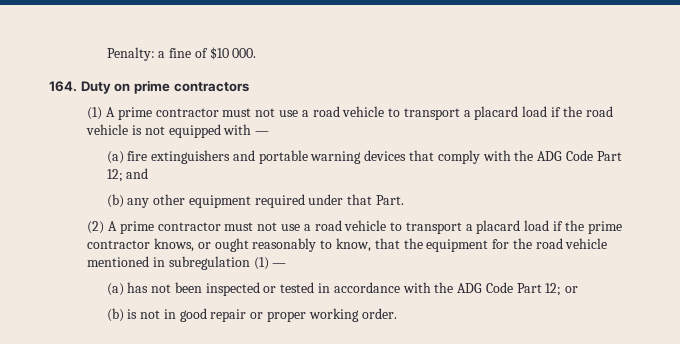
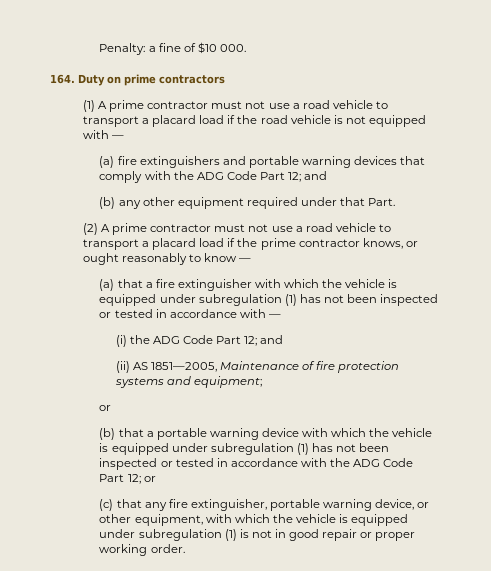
[336,238,608,252] [87,256,287,270] [106,283,124,296] know, that the equipment for the road vehicle mentioned in subregulation (1) — // (a) -> [204,253,252,262] [99,279,398,291] [99,294,439,306] [99,309,281,318] [115,335,284,347] [115,361,400,373] [114,376,263,388] [99,405,112,411] [99,428,433,440] [99,443,309,455] know — // (a) that a fire extinguisher with which the vehicle is equipped under subregulation (1) has not been inspected or tested in accordance with — // (i) the ADG Code Part 12; and // (ii) AS 1851—2005, Maintenance of fire protection systems and equipment; // or // (b) that a portable warning device with which the vehicle is equipped under subregulation (1)
[106,308,124,322] (b) -> [99,499,430,511] [99,514,409,526] [99,529,237,541] (c) that any fire extinguisher, portable warning device, or other equipment, with which the vehicle is equipped under subregulation (1)

